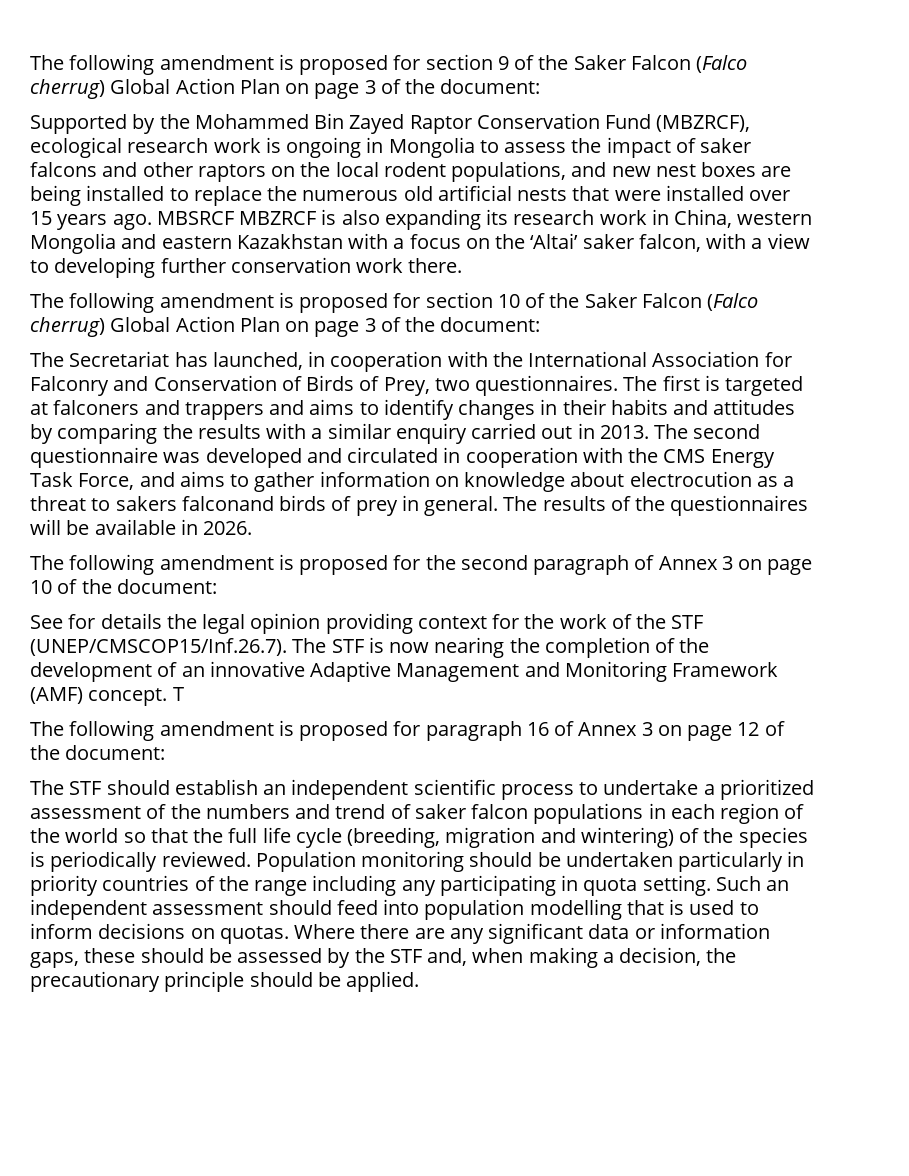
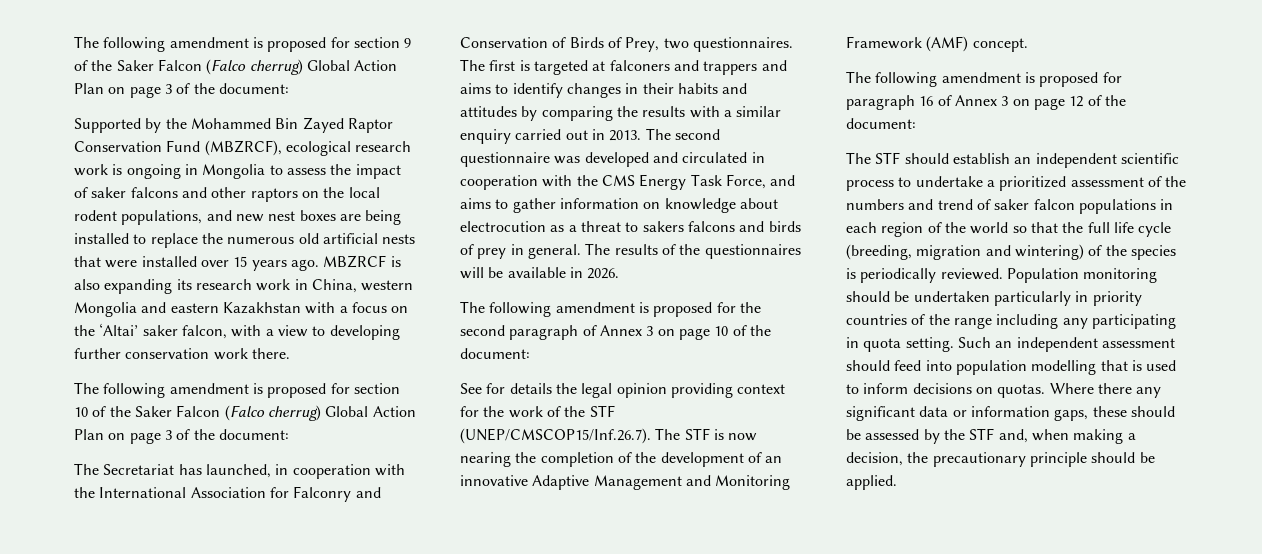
[156,211,234,225] MBSRCF -> (319, 265) none
[181,496,274,511] falconand -> [687,221,765,232] falcons and
[172,687,184,701] T -> (1028, 45) none
[414,928,445,939] are -> (1132, 388) none

